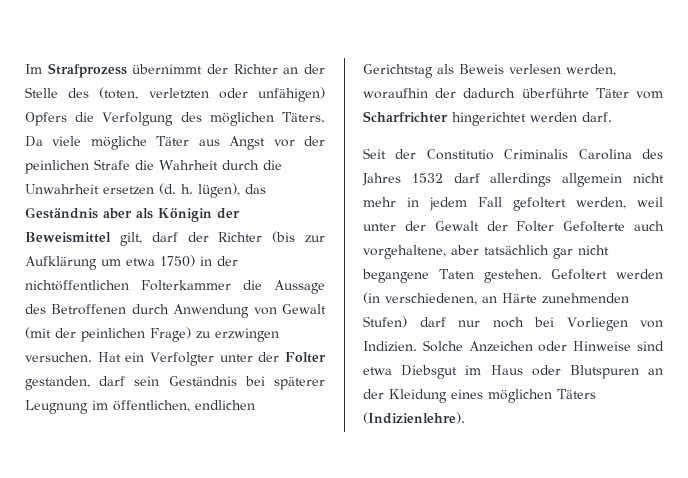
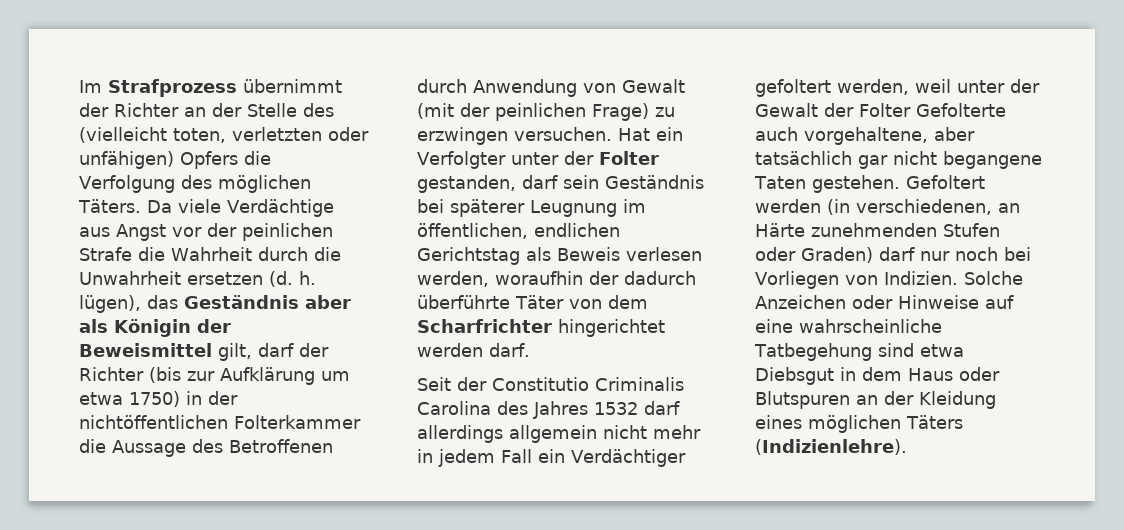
[99,87,139,100] (toten, -> [79,127,226,143] (vielleicht toten,
[90,136,190,150] mögliche Täter -> [226,199,334,217] Verdächtige
[636,91,663,99] vom -> [568,295,648,309] von dem
(502, 202) none -> [537,449,686,467] ein Verdächtiger
[363,316,407,328] Stufen) -> [943,223,1000,237] [755,247,873,263] Stufen oder Graden)
(632, 346) none -> [985,295,1014,309] [755,319,942,333] [754,343,872,361] auf eine wahrscheinliche Tatbegehung
[465,365,482,375] im -> [840,367,902,381] in dem

